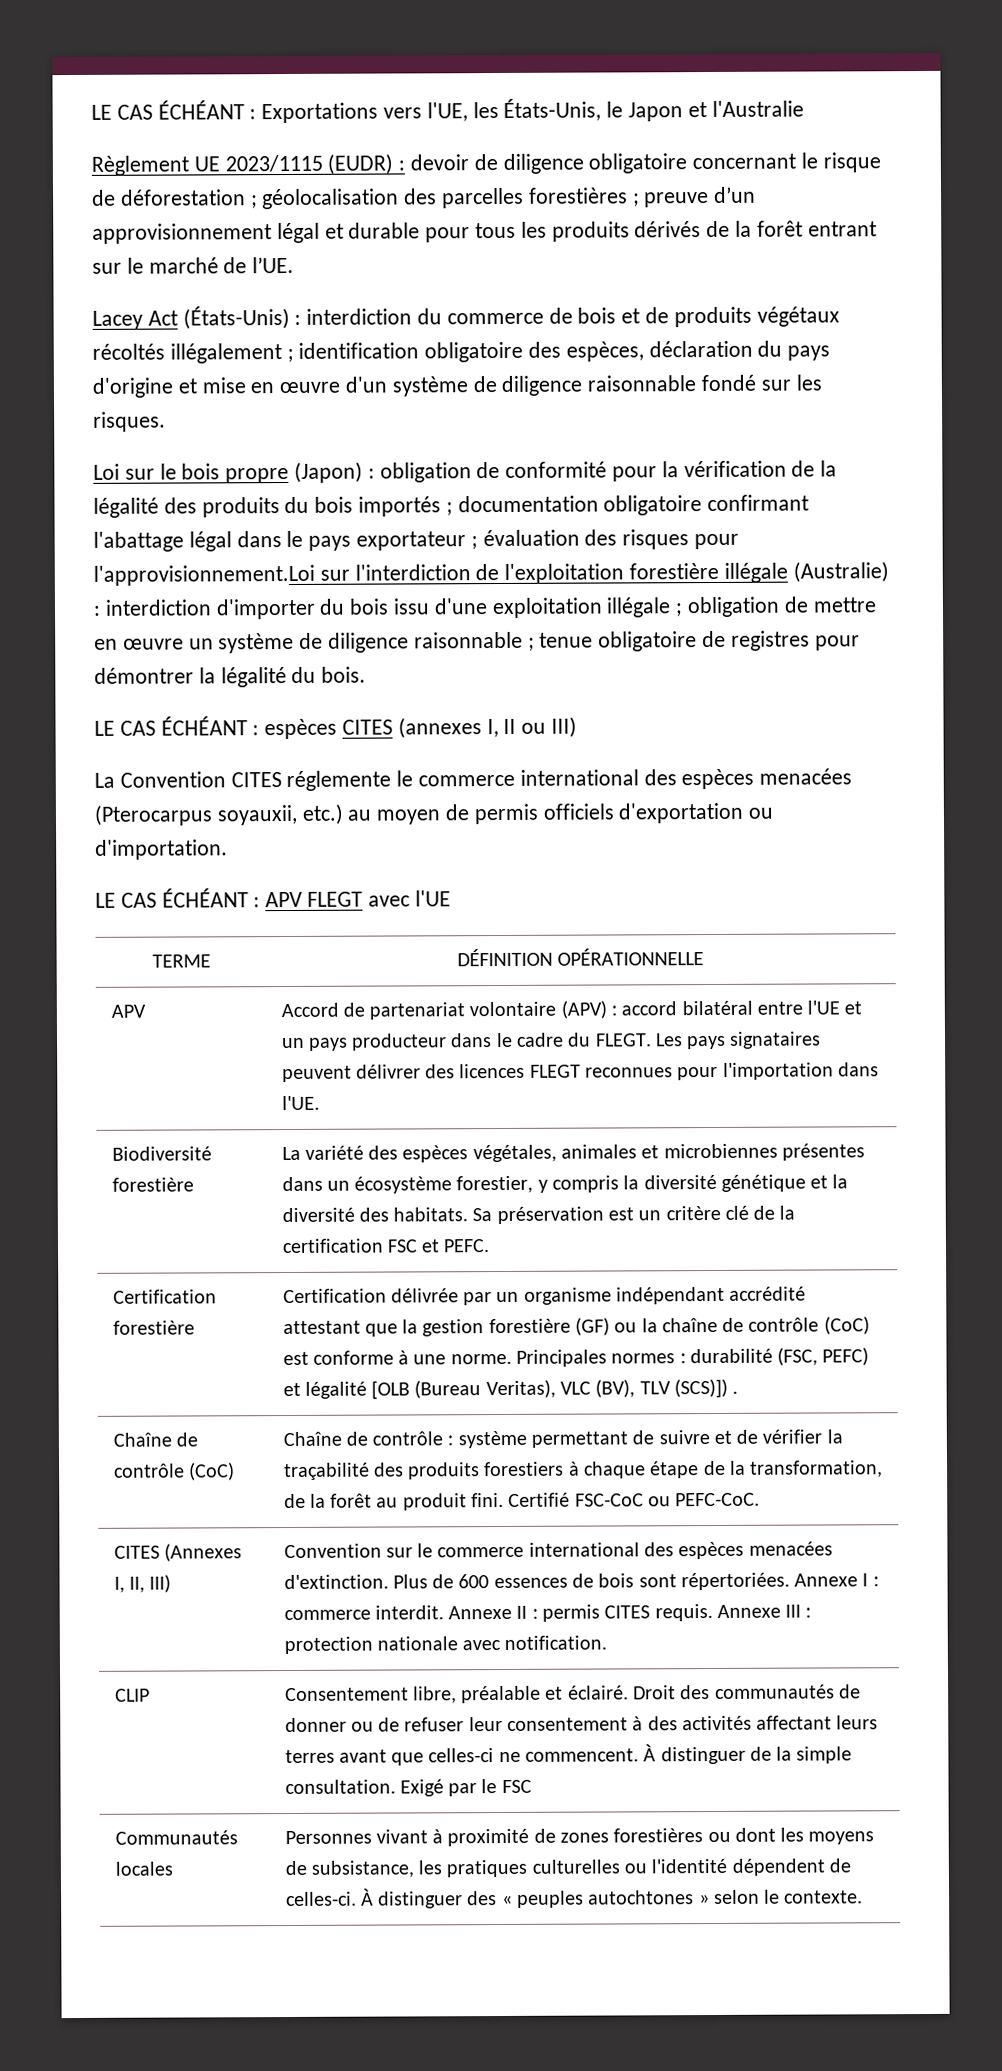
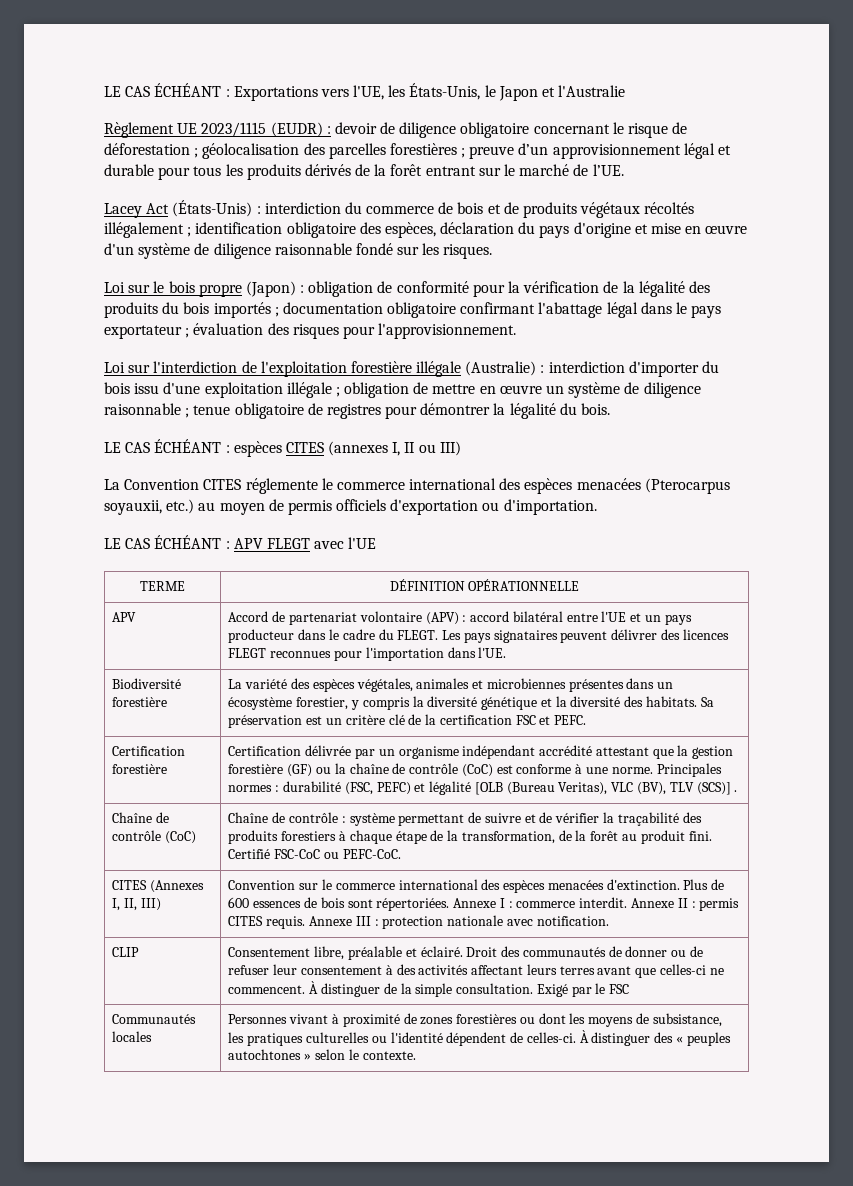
[93,564,315,586] l'approvisionnement.Loi -> [378,323,517,339] [104,362,125,373] l'approvisionnement. // Loi
[673,1378,728,1399] (SCS)]) -> [696,782,731,795] (SCS)]

